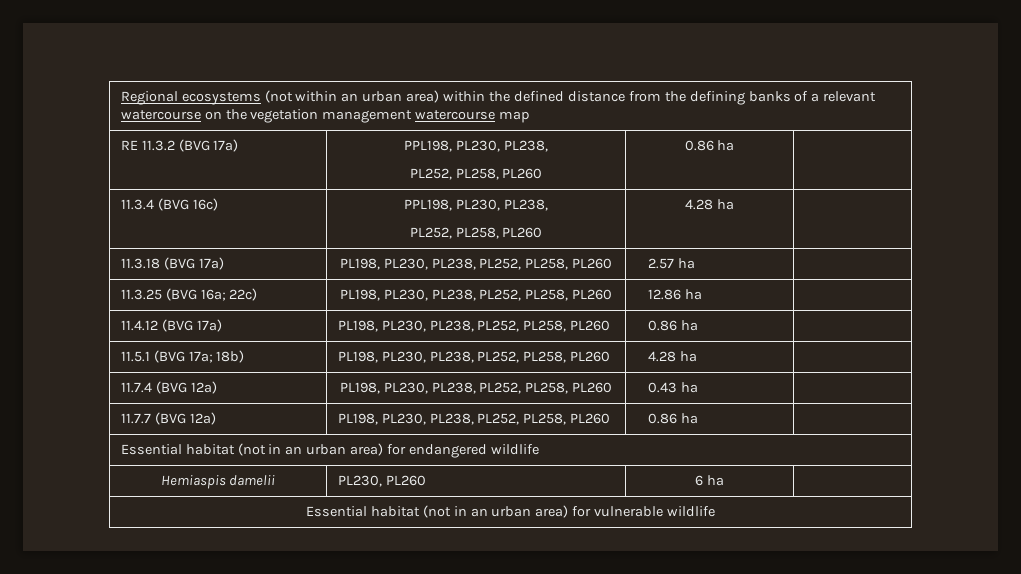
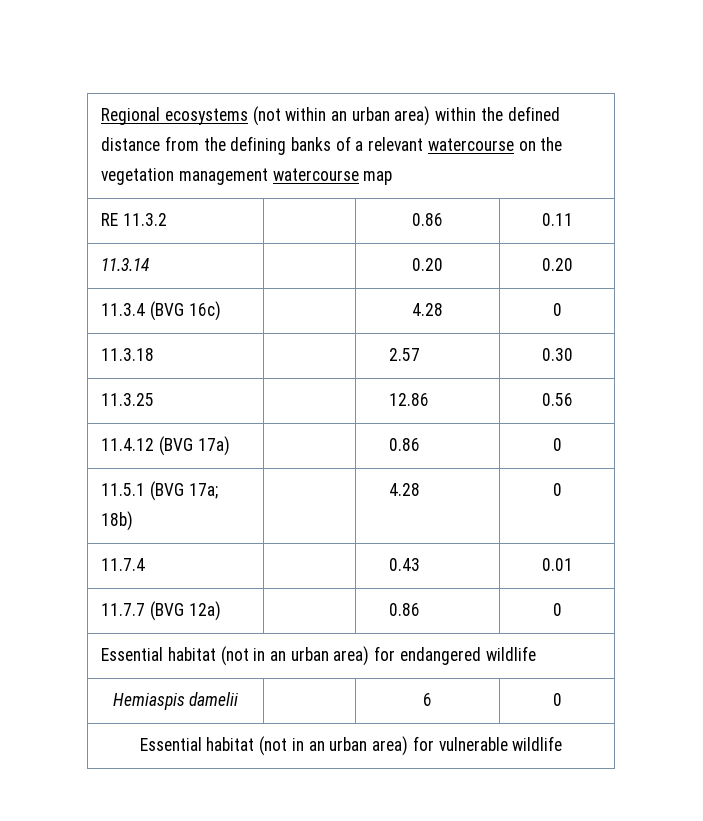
[178,139,239,152] [404,140,548,152] [409,168,543,180] [684,140,735,151] [120,198,218,211] [404,199,548,211] [409,227,543,239] [685,199,734,210] (BVG 17a) | PPL198, PL230, PL238, // PL252, PL258, PL260 | 0.86 ha | // 11.3.4 (BVG 16c) | PPL198, PL230, PL238, // PL252, PL258, PL260 | 4.28 ha | -> [412,213,443,226] [541,213,573,226] [101,258,150,271] [412,258,443,271] [541,258,573,271] [101,301,221,321] [412,303,443,316] [552,303,562,316] | | 0.86 | 0.11 // 11.3.14 | | 0.20 | 0.20 // 11.3.4 (BVG 16c) | | 4.28 | 0
[163,257,224,270] [339,258,613,270] (BVG 17a) | PL198, PL230, PL238, PL252, PL258, PL260 -> (155, 354) |
[678,258,696,269] ha | -> [541,348,573,361] | 0.30
[165,288,258,301] [339,289,613,301] (BVG 16a; 22c) | PL198, PL230, PL238, PL252, PL258, PL260 -> (155, 399) |
[685,289,703,300] ha | -> [541,393,573,406] | 0.56
[337,320,611,332] [648,320,699,331] PL198, PL230, PL238, PL252, PL258, PL260 | 0.86 ha | -> [388,438,420,451] [552,438,562,451] | 0.86 | 0
[337,351,611,363] [648,351,698,362] PL198, PL230, PL238, PL252, PL258, PL260 | 4.28 ha | -> [388,483,420,496] [552,483,562,496] | 4.28 | 0
[155,381,217,394] [339,382,613,394] (BVG 12a) | PL198, PL230, PL238, PL252, PL258, PL260 -> (146, 564) |
[681,382,699,393] ha | -> [541,558,573,571] | 0.01
[337,413,611,425] [648,413,699,424] PL198, PL230, PL238, PL252, PL258, PL260 | 0.86 ha | -> [388,603,420,616] [552,603,562,616] | 0.86 | 0
[337,475,426,487] PL230, PL260 -> (239, 699) none
[706,475,724,486] ha | -> [552,693,562,706] | 0

